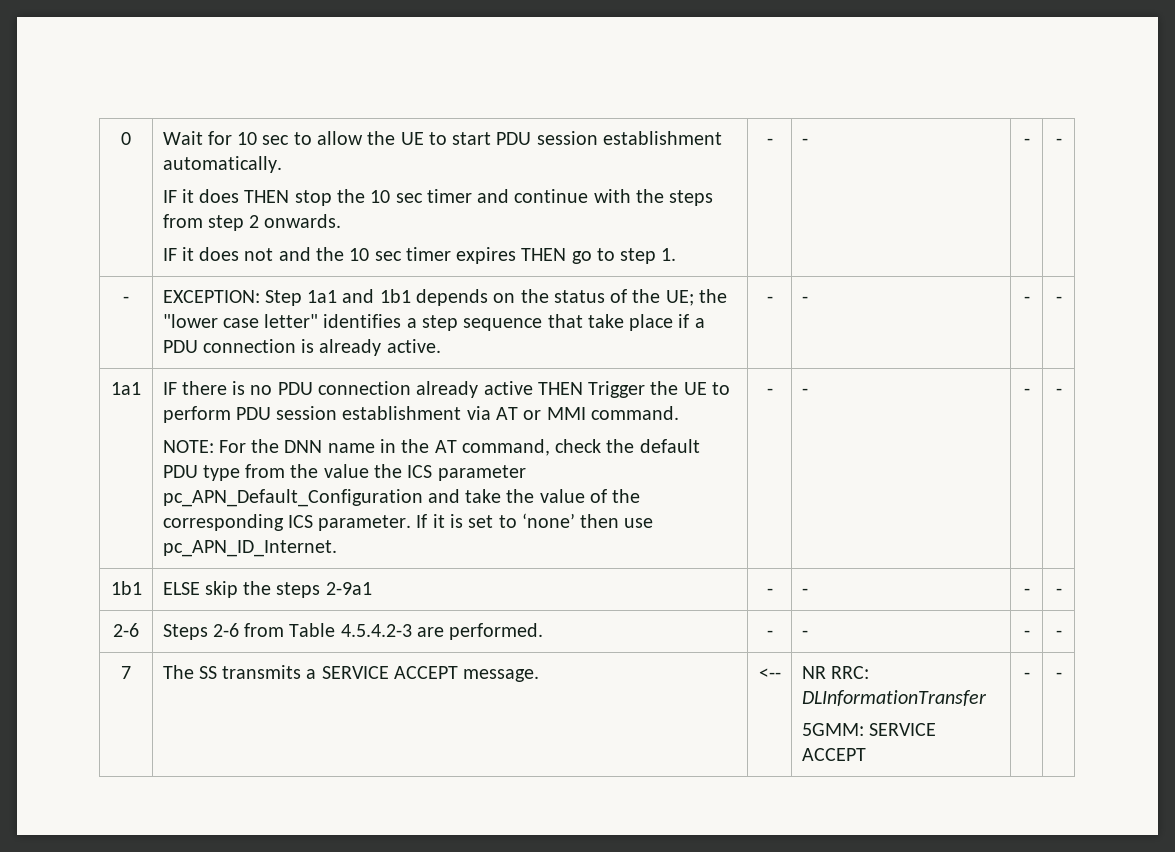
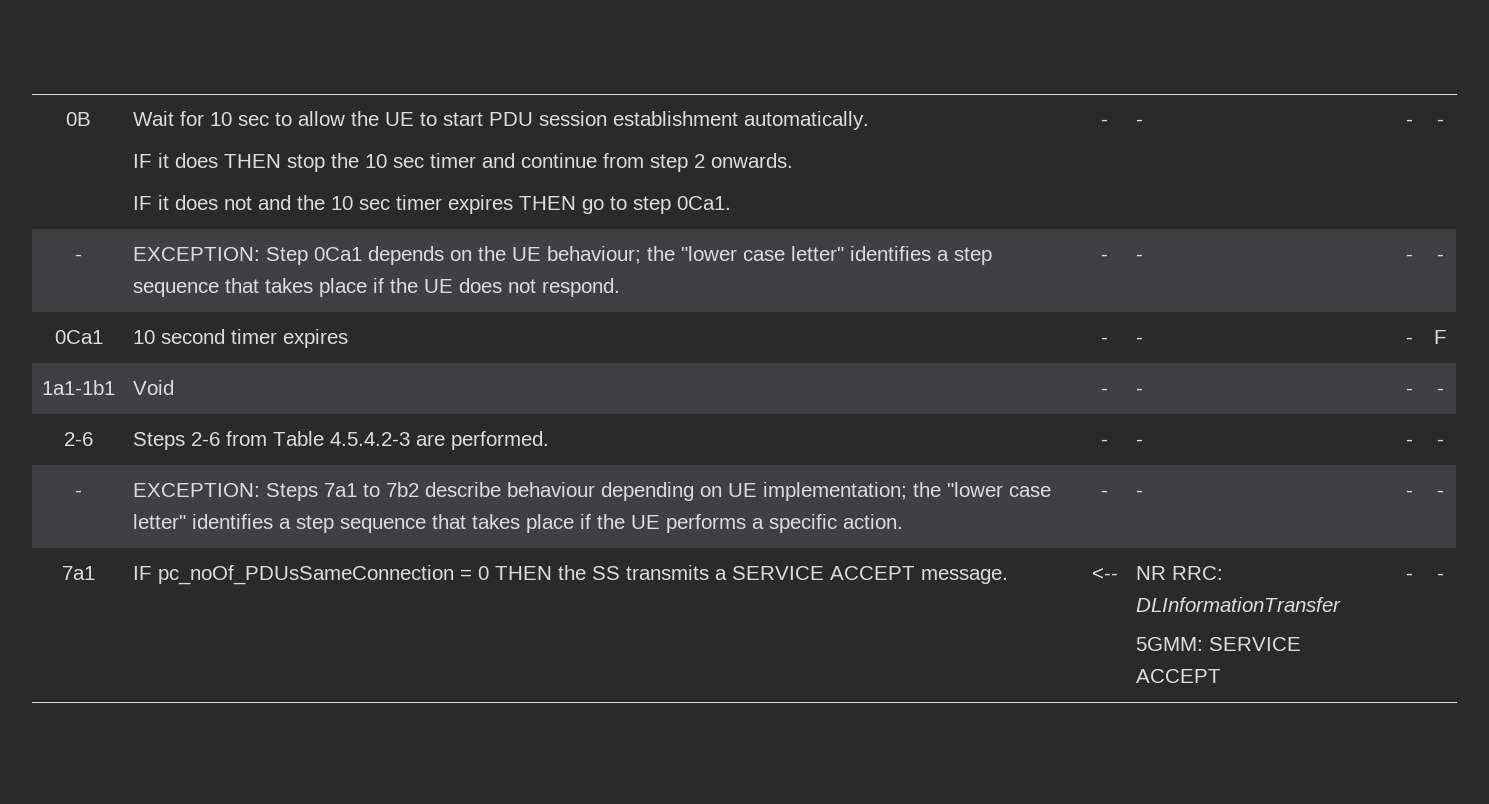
[121,132,131,145] 0 -> [66,112,91,126] 0B
[593,189,714,206] with the steps -> (598, 160) none
[661,248,677,261] 1. -> [677,196,732,210] 0Ca1.
[307,289,727,306] [162,314,705,331] [162,339,441,356] [766,296,773,303] [801,296,808,303] [1023,296,1030,303] [1055,296,1062,303] [111,382,141,395] [162,381,730,398] [162,406,679,423] [162,439,700,456] [162,464,526,481] [162,489,641,507] [162,513,654,531] [162,540,337,557] [766,388,773,395] [801,388,808,395] [1023,388,1030,395] [1055,388,1062,395] [110,581,142,595] [162,581,372,598] 1a1 and 1b1 depends on the status of the UE; the "lower case letter" identifies a step sequence that take place if a PDU connection is already active. | - | - | - | - // 1a1 | IF there is no PDU connection already active THEN Trigger the UE to perform PDU session establishment via AT or MMI command. // NOTE: For the DNN name in the AT command, check the default PDU type from the value the ICS parameter pc_APN_Default_Configuration and take the value of the corresponding ICS parameter. If it is set to ‘none’ then use pc_APN_ID_Internet. | - | - | - | - // 1b1 | ELSE skip the steps 2-9a1 -> [314,246,993,265] [133,278,621,297] [1101,254,1108,261] [1136,254,1144,261] [1405,254,1413,261] [1436,254,1444,261] [54,330,103,344] [133,329,349,348] [1101,337,1108,344] [1136,337,1144,344] [1405,337,1413,344] [1433,330,1447,344] [42,380,115,395] [133,380,175,395] 0Ca1 depends on the UE behaviour; the "lower case letter" identifies a step sequence that takes place if the UE does not respond. | - | - | - | - // 0Ca1 | 10 second timer expires | - | - | - | F // 1a1-1b1 | Void
[121,666,131,679] [162,665,194,679] 7 | The -> [75,490,82,497] [133,482,1052,501] [133,514,904,533] [1101,490,1108,497] [1136,490,1144,497] [1405,490,1413,497] [1436,490,1444,497] [62,566,95,580] [133,565,587,585] - | EXCEPTION: Steps 7a1 to 7b2 describe behaviour depending on UE implementation; the "lower case letter" identifies a step sequence that takes place if the UE performs a specific action. | - | - | - | - // 7a1 | IF pc_noOf_PDUsSameConnection = 0 THEN the

